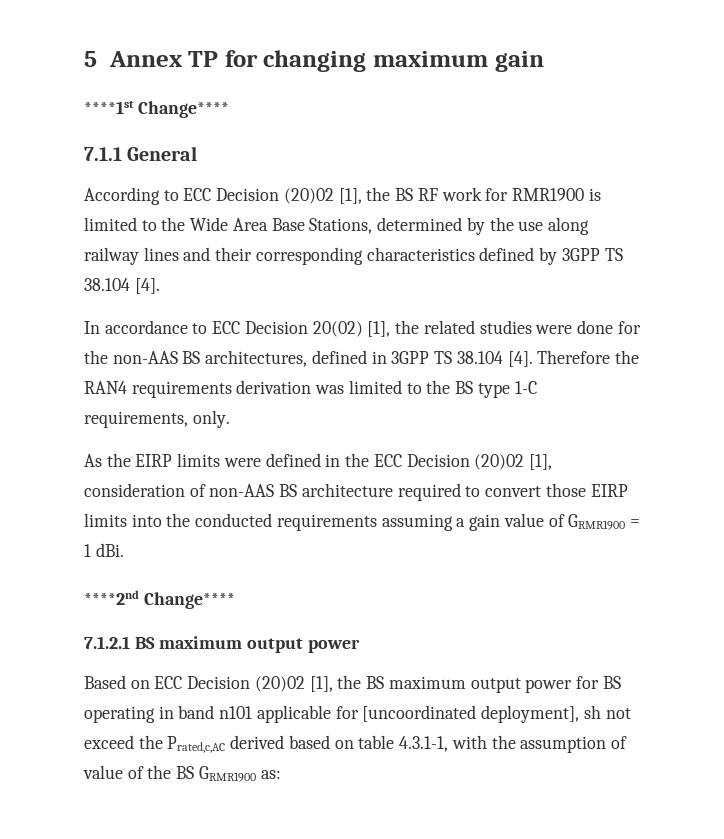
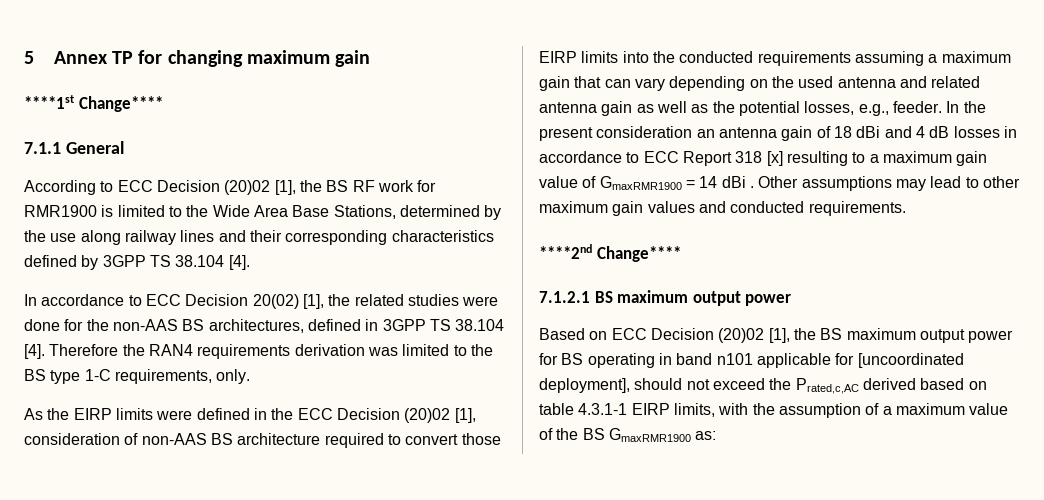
[469,513,640,531] [84,543,124,557] gain value of GRMR1900 = 1 dBi. -> [941,51,1011,63] [539,76,981,91] [539,101,986,116] [539,126,1017,141] [539,151,988,166] [539,176,1020,191] [539,201,906,216] maximum gain that can vary depending on the used antenna and related antenna gain as well as the potential losses, e.g., feeder. In the present consideration an antenna gain of 18 dBi and 4 dB losses in accordance to ECC Report 318 [x] resulting to a maximum gain value of GmaxRMR1900 = 14 dBi . Other assumptions may lead to other maximum gain values and conducted requirements.
[583,705,601,719] sh -> [634,378,683,390] should
[399,736,449,752] 4.3.1-1, -> [578,403,715,417] 4.3.1-1 EIRP limits,
(627, 742) none -> [882,403,965,415] a maximum
[198,766,256,782] GRMR1900 -> [608,428,691,442] GmaxRMR1900

